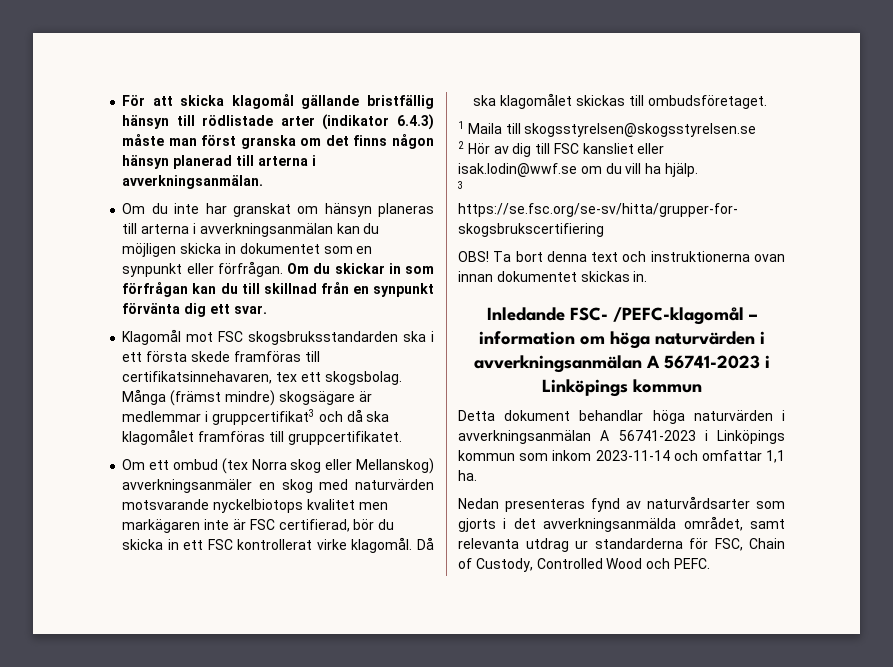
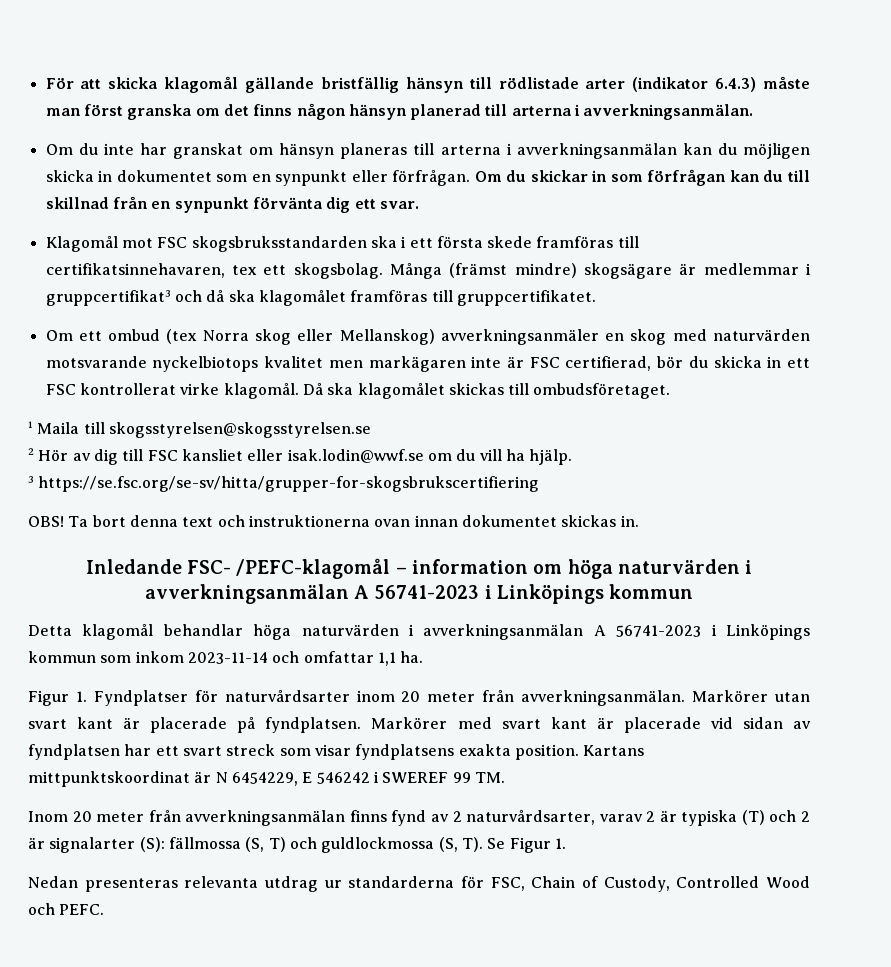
[504,410,571,421] dokument -> [82,624,154,640] klagomål
[458,496,785,512] [458,516,785,532] Nedan presenteras fynd av naturvårdsarter som gjorts i det avverkningsanmälda området, samt -> [28,690,810,706] [28,717,811,733] [28,744,645,760] [28,771,505,787] [28,810,810,826] [28,837,566,853] [28,876,178,892] Figur 1. Fyndplatser för naturvårdsarter inom 20 meter från avverkningsanmälan. Markörer utan svart kant är placerade på fyndplatsen. Markörer med svart kant är placerade vid sidan av fyndplatsen har ett svart streck som visar fyndplatsens exakta position. Kartans mittpunktskoordinat är N 6454229, E 546242 i SWEREF 99 TM. // Inom 20 meter från avverkningsanmälan finns fynd av 2 naturvårdsarter, varav 2 är typiska (T) och 2 är signalarter (S): fällmossa (S, T) och guldlockmossa (S, T). Se Figur 1. // Nedan presenteras

